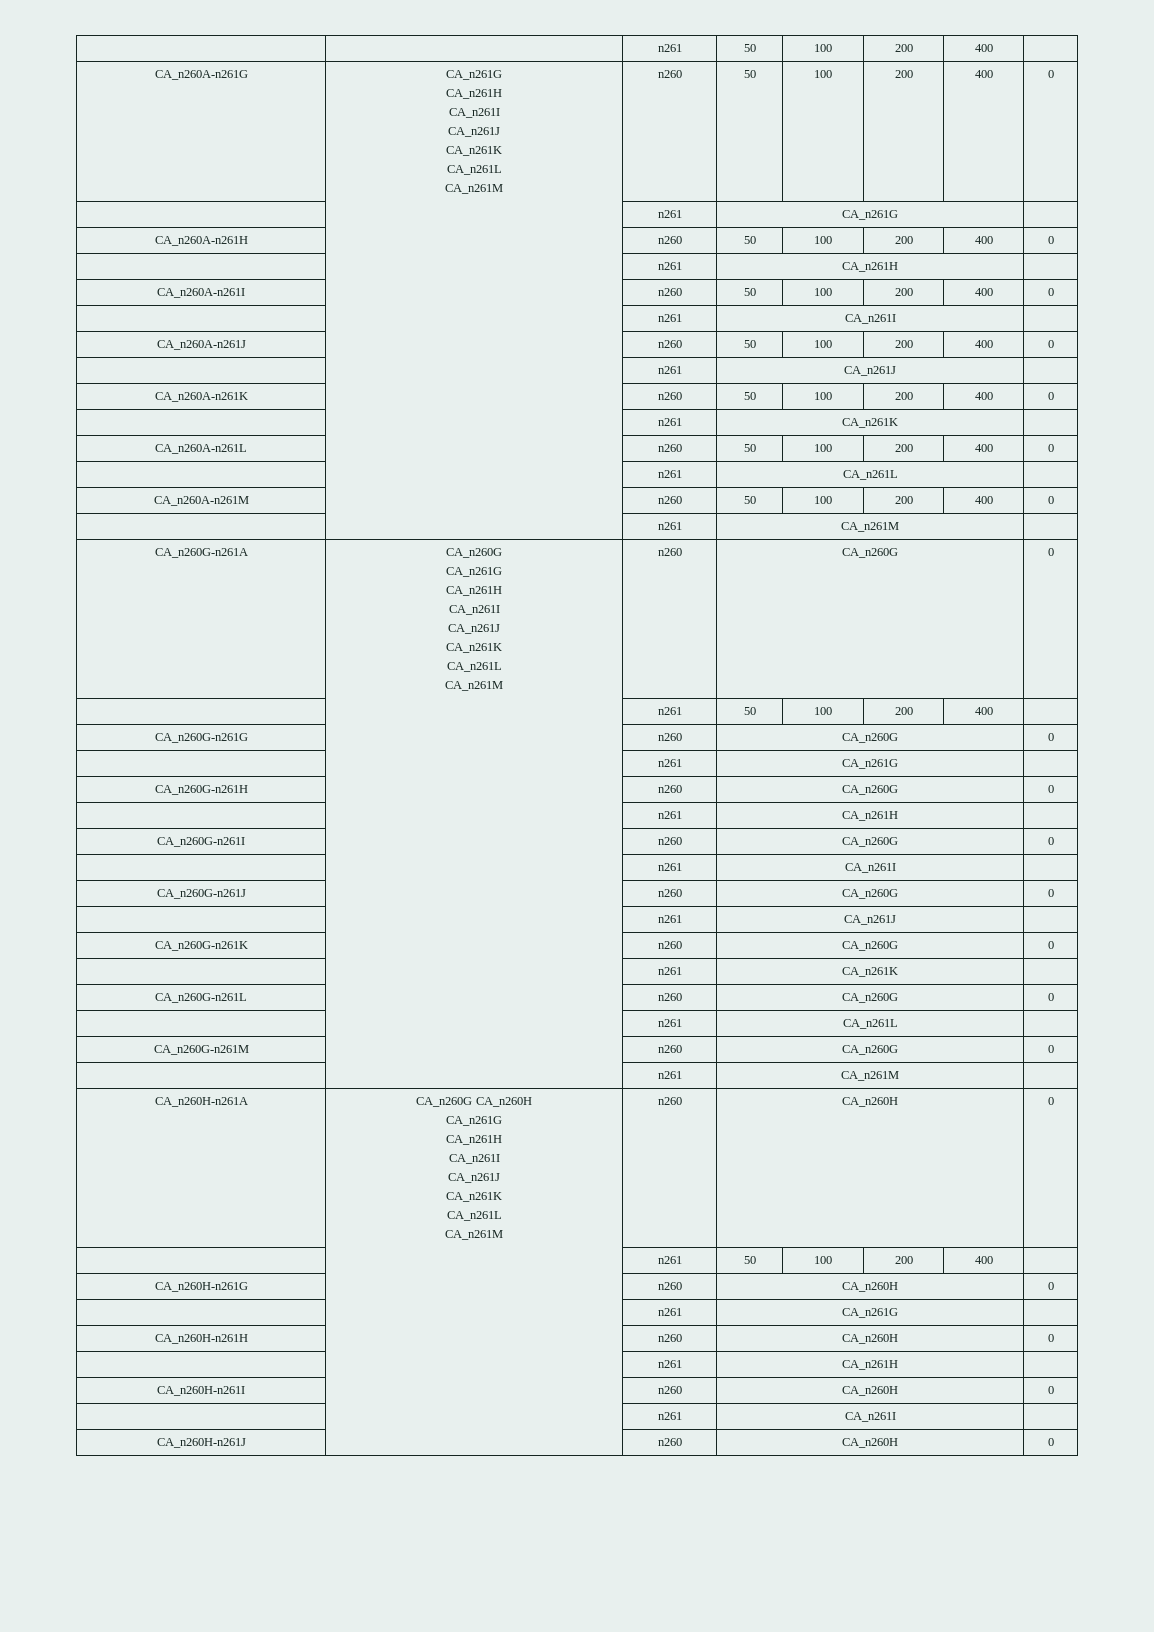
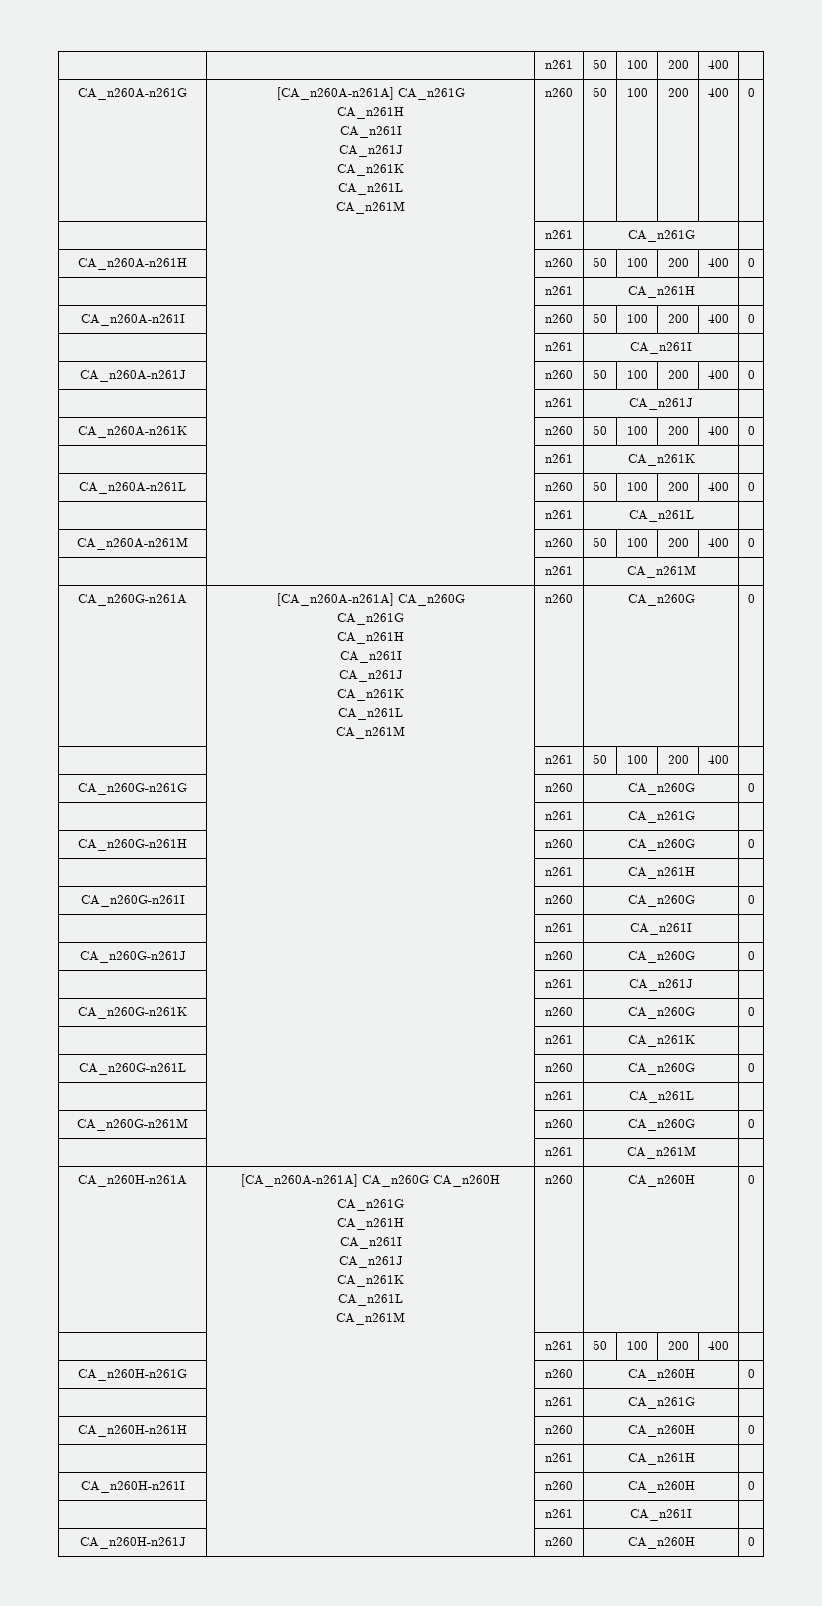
(248, 75) none -> [276,87,394,100] [CA_n260A-n261A]
(248, 553) none -> [276,593,394,606] [CA_n260A-n261A]
(248, 1102) none -> [241,1174,358,1187] [CA_n260A-n261A]

